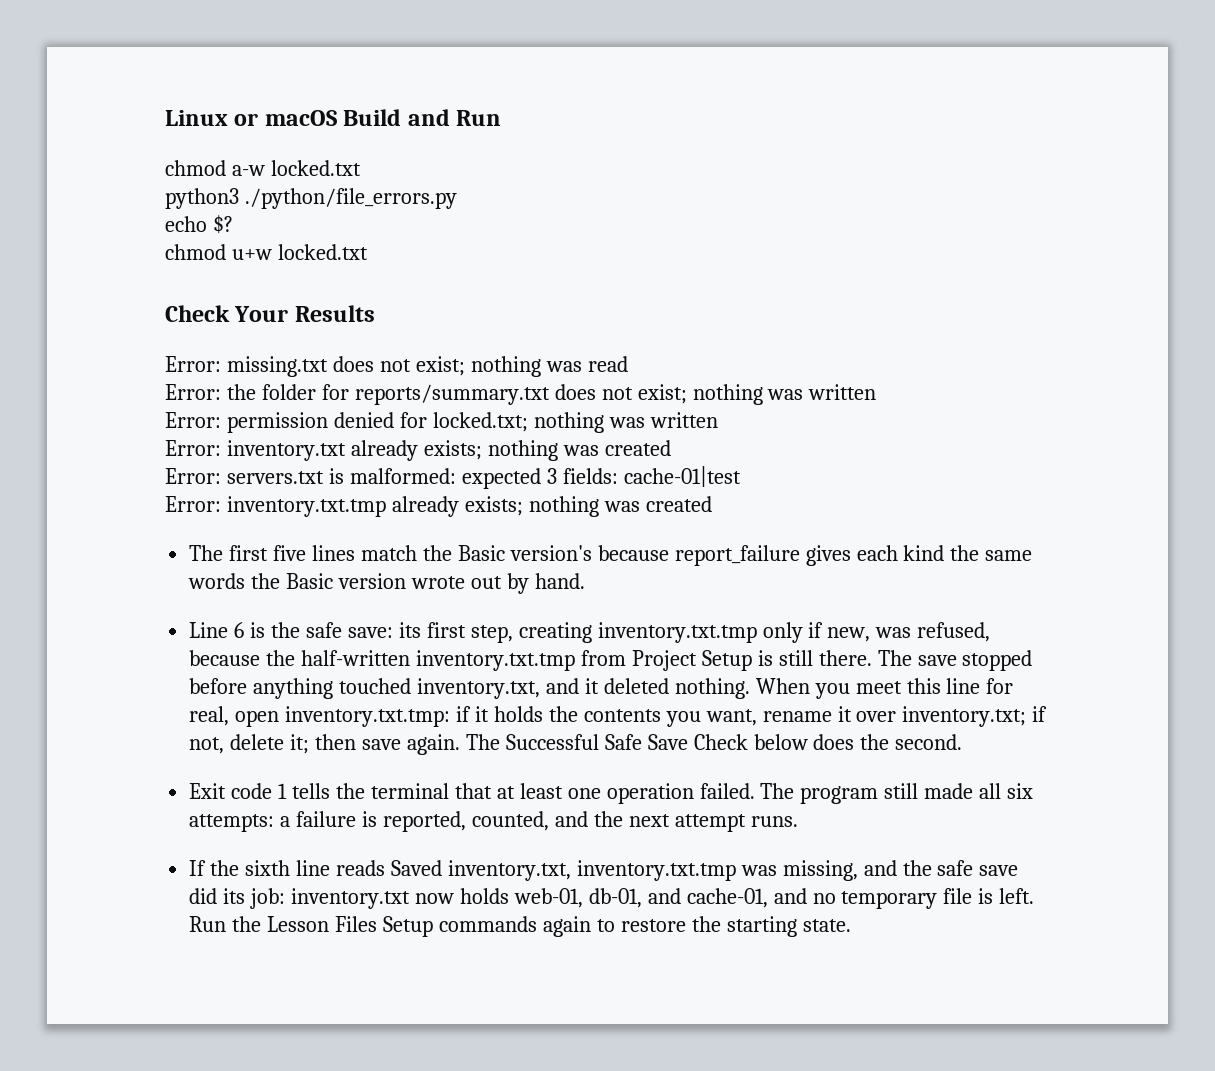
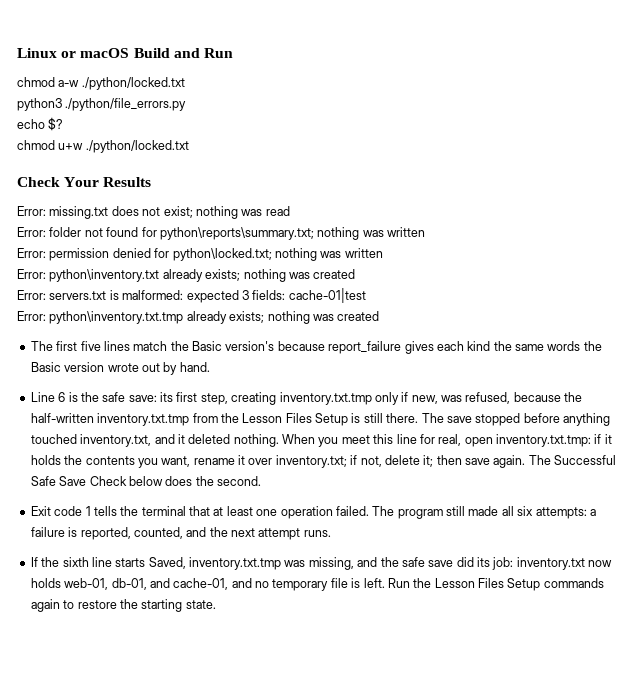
[270,160,361,176] locked.txt -> [81,77,185,90] ./python/locked.txt
[277,244,368,260] locked.txt -> [85,140,189,153] ./python/locked.txt
[226,384,687,405] the folder for reports/summary.txt does not exist; -> [49,227,314,240] folder not found for python\reports\summary.txt;
[432,412,718,433] [165,440,346,461] locked.txt; nothing was written // Error: inventory.txt -> [172,248,383,261] [17,269,160,282] python\locked.txt; nothing was written // Error: python\inventory.txt
[226,496,386,517] inventory.txt.tmp -> [49,311,184,324] python\inventory.txt.tmp
[631,650,697,671] Project -> [220,413,312,423] the Lesson Files
[335,860,571,881] reads Saved inventory.txt, -> [115,557,186,569] starts Saved,

